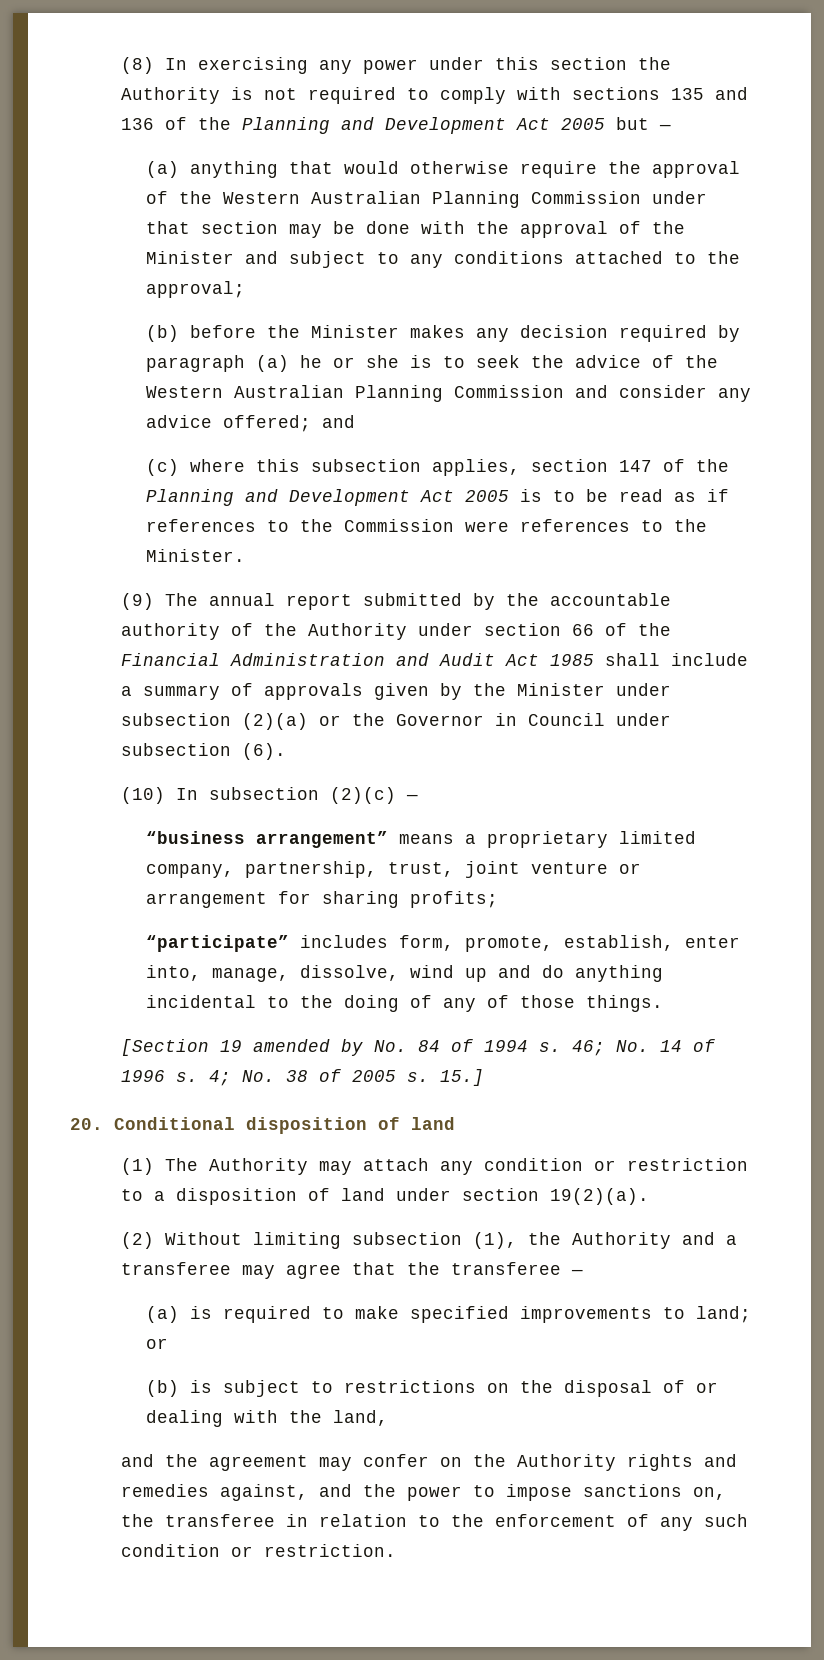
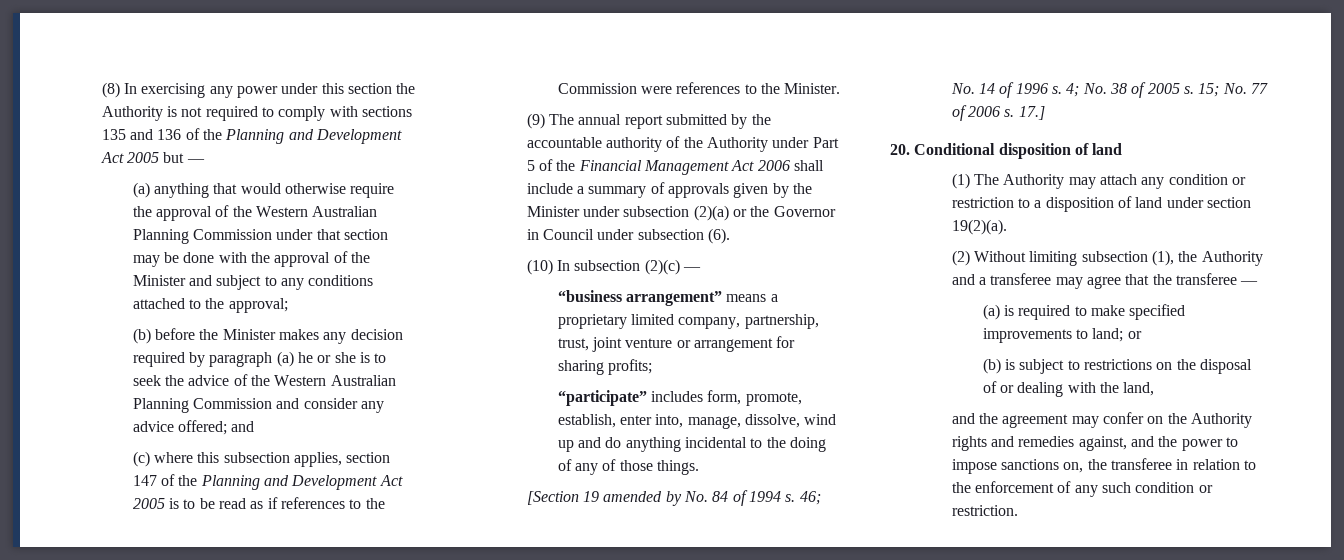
[483,623,594,636] section 66 -> [812,137,839,148] [526,160,535,171] Part 5
[229,653,594,666] Administration and Audit Act 1985 -> [644,160,790,175] Management Act 2006
[439,1069,484,1086] 15.] -> [1198,83,1268,97] [951,105,1045,121] 15; No. 77 of 2006 s. 17.]

